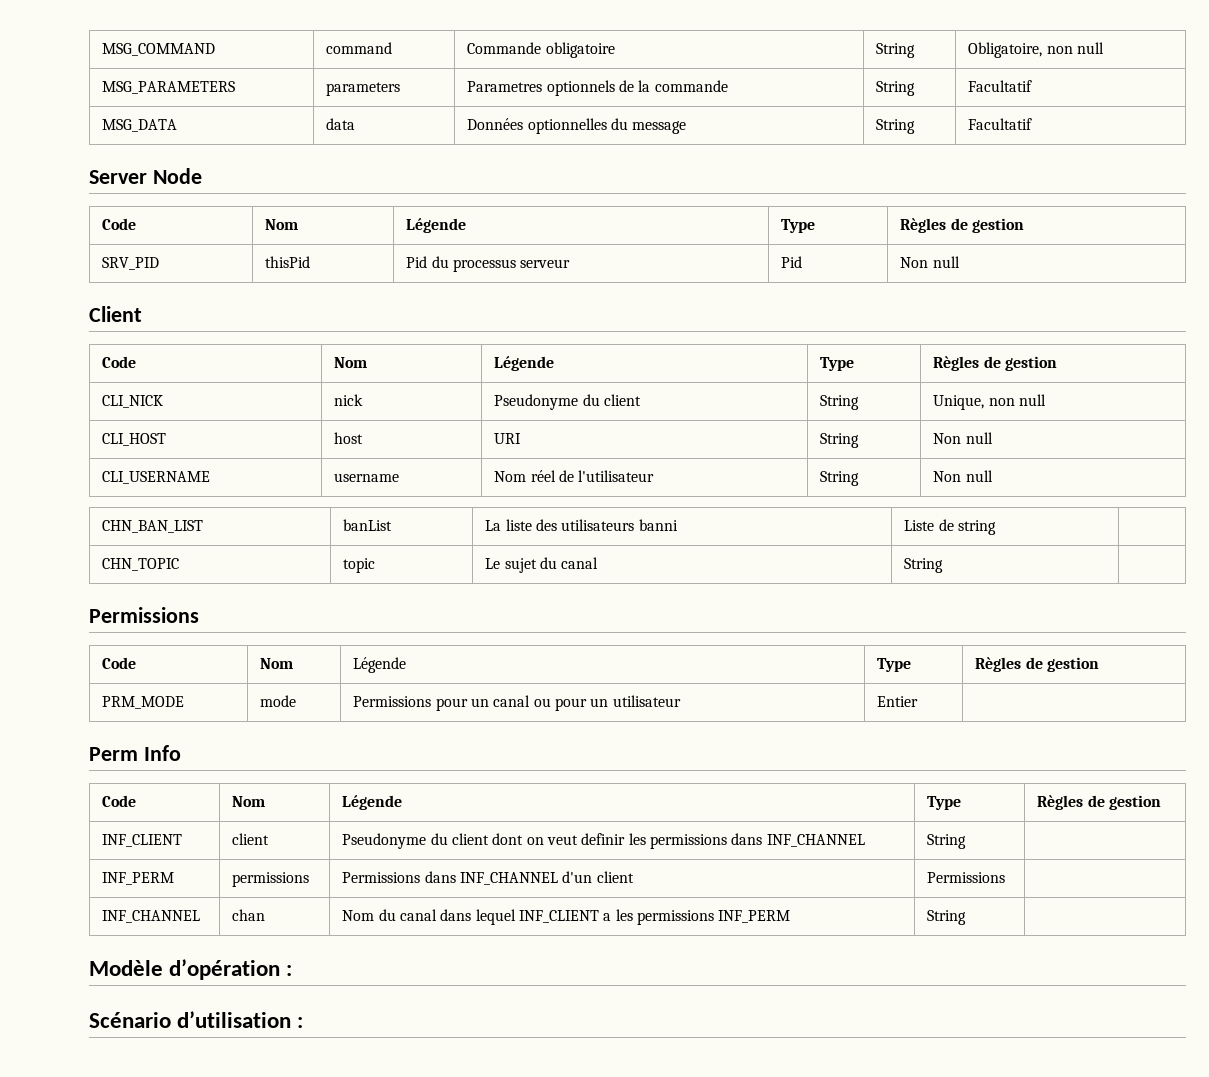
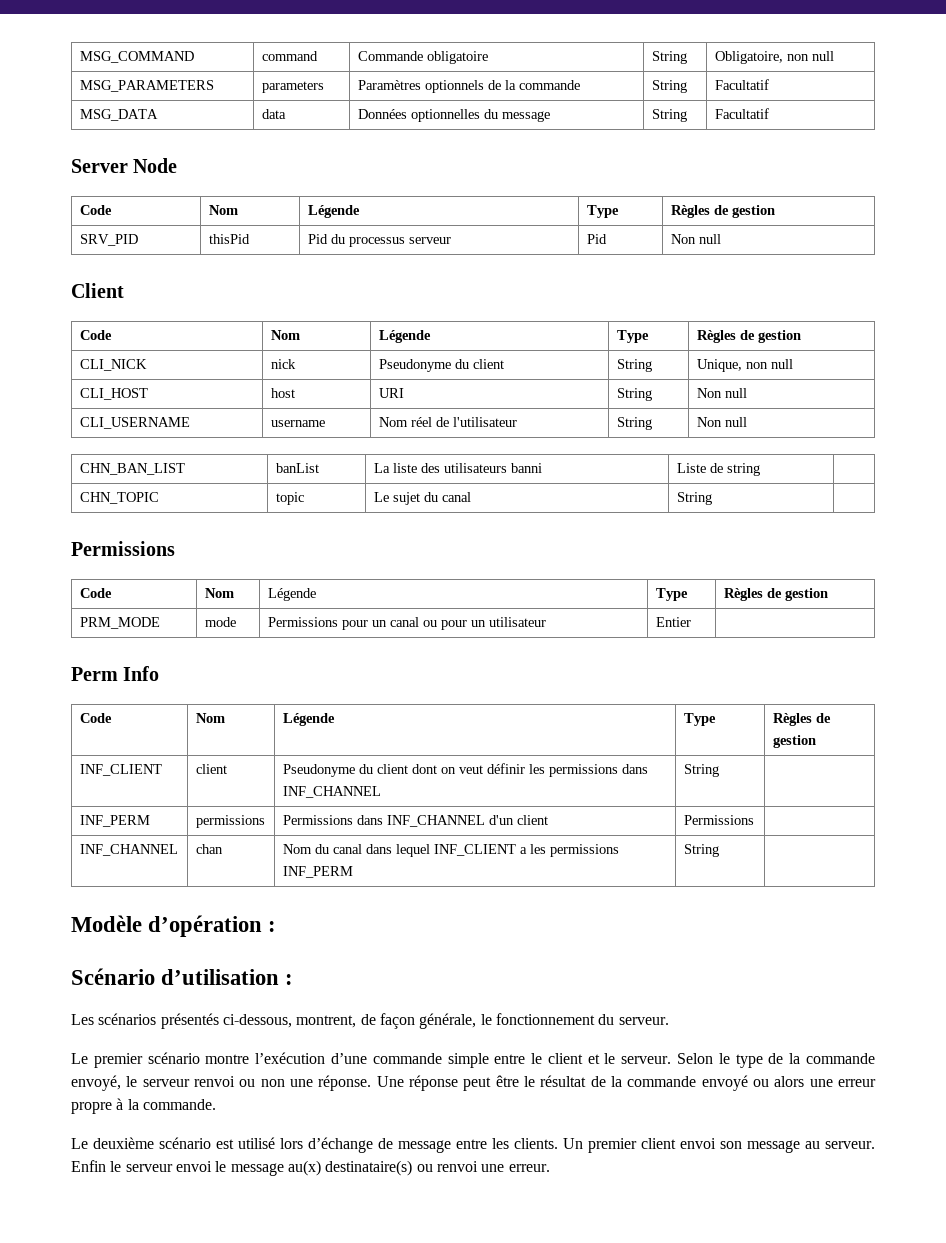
[467,81,543,92] Parametres -> [357,80,421,90] Paramètres
[581,833,626,845] definir -> [486,763,525,774] définir
(304, 1022) none -> [71,1013,669,1029] [71,1052,875,1068] [71,1075,877,1091] [71,1098,216,1114] [71,1137,875,1153] [71,1160,550,1176] // Les scénarios présentés ci-dessous, montrent, de façon générale, le fonctionnement du serveur. // Le premier scénario montre l’exécution d’une commande simple entre le client et le serveur. Selon le type de la commande envoyé, le serveur renvoi ou non une réponse. Une réponse peut être le résultat de la commande envoyé ou alors une erreur propre à la commande. // Le deuxième scénario est utilisé lors d’échange de message entre les clients. Un premier client envoi son message au serveur. Enfin le serveur envoi le message au(x) destinataire(s) ou renvoi une erreur.

